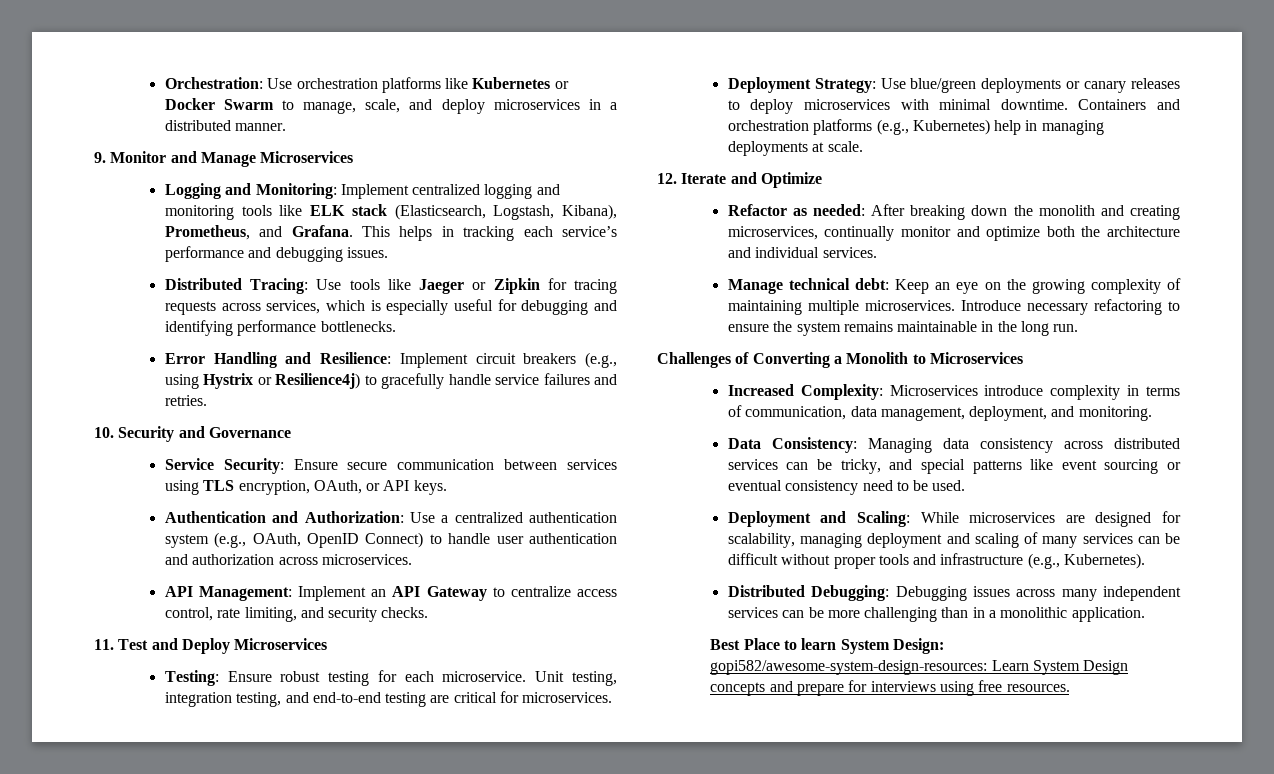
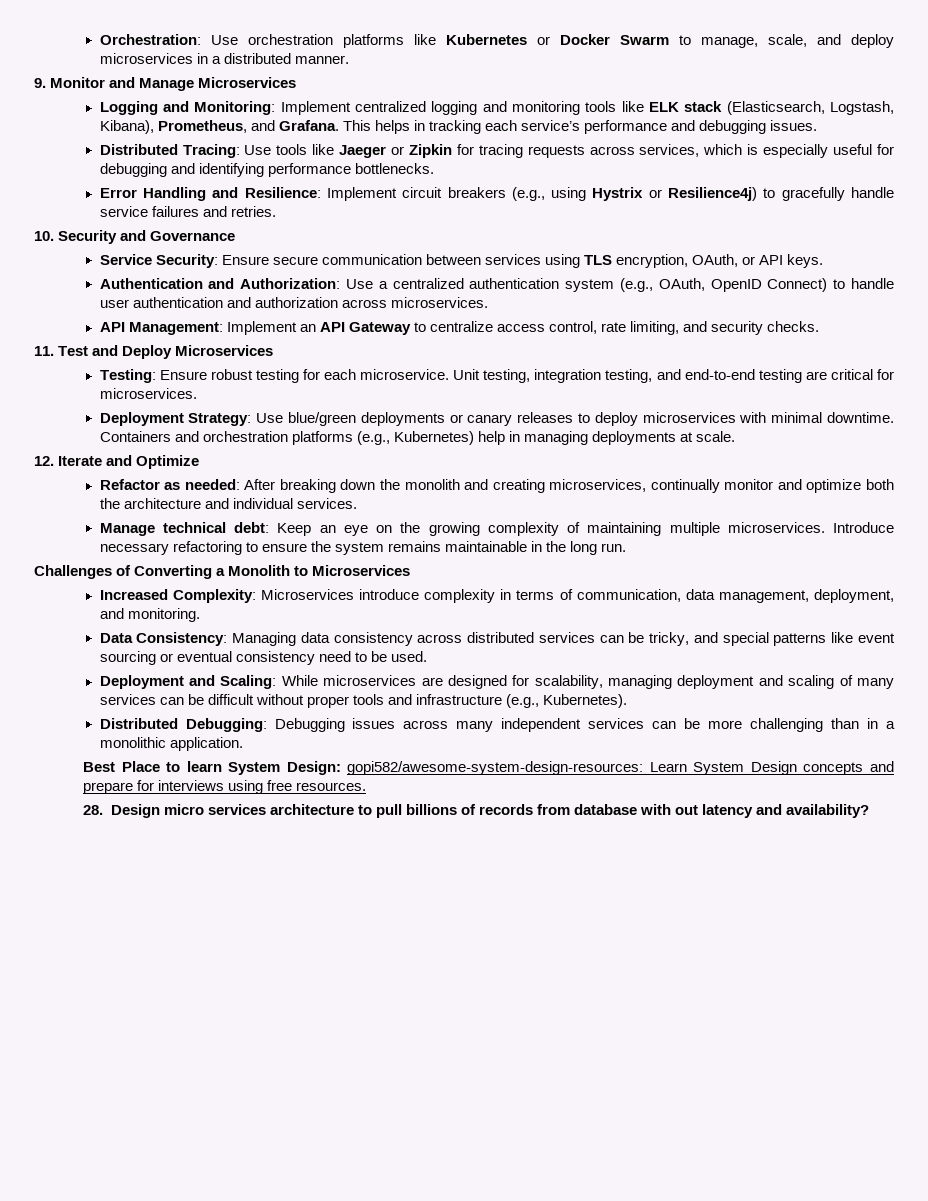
(1070, 688) none -> [83,804,870,818] // 28. Design micro services architecture to pull billions of records from database with out latency and availability?

